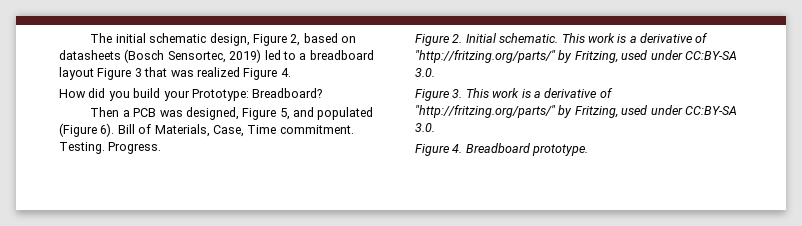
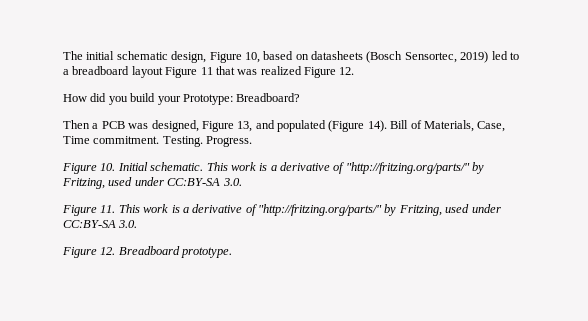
[290,34,301,46] 2, -> [244,52,260,63] 10,
[134,68,142,77] 3 -> [200,67,213,75] 11
[280,68,291,77] 4. -> [339,67,355,75] 12.
[279,108,290,120] 5, -> [237,121,253,132] 13,
[100,123,115,137] 6). -> [367,120,387,132] 14).
[452,34,463,43] 2. -> [100,163,116,171] 10.
[452,89,463,98] 3. -> [100,205,116,213] 11.
[452,144,463,153] 4. -> [100,247,116,255] 12.

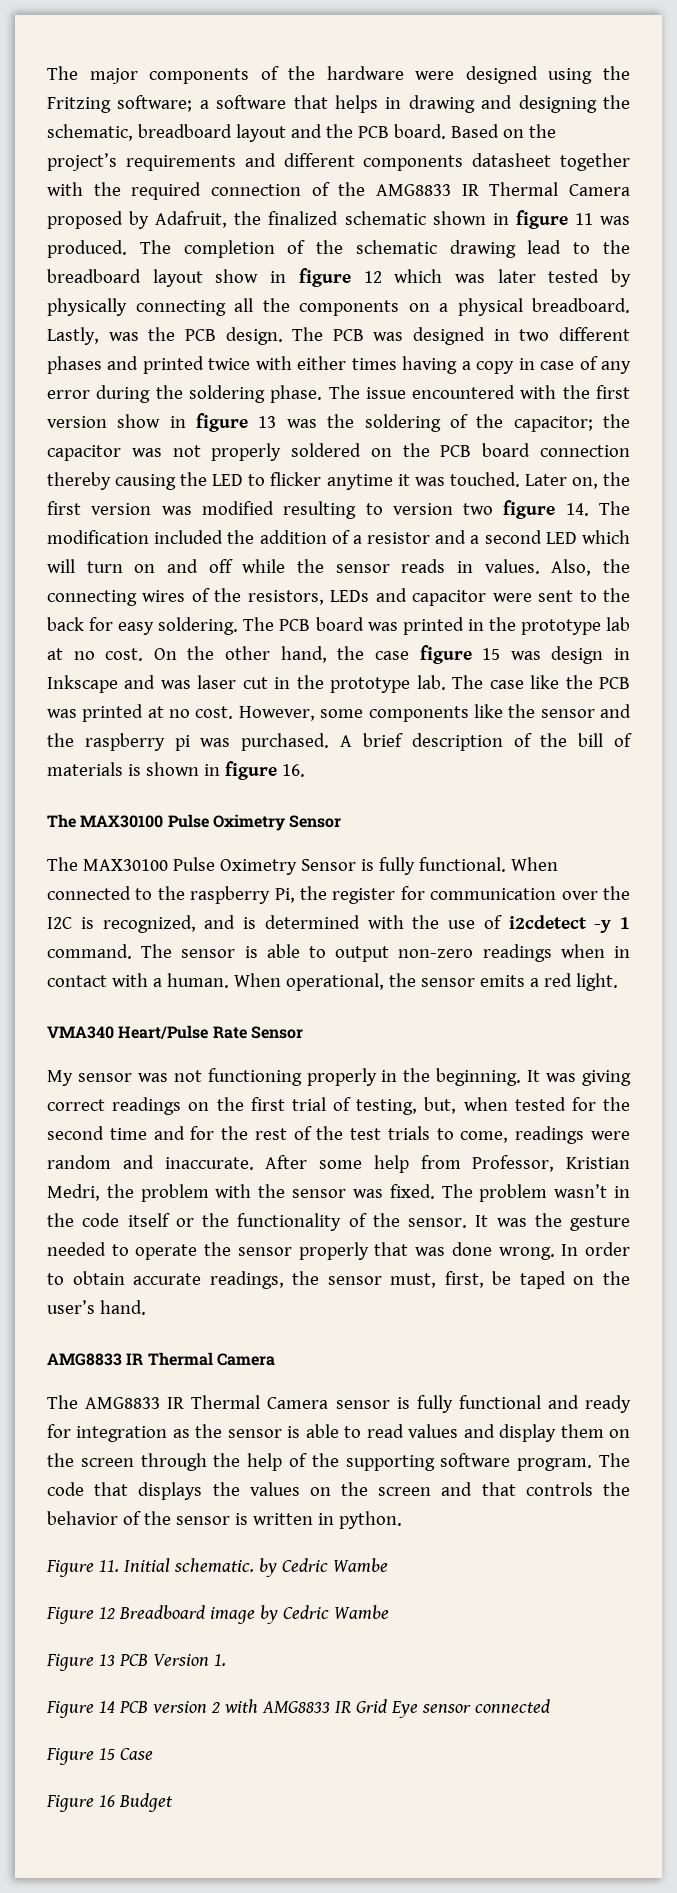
[63,51,519,63] [63,66,355,78] [63,93,301,105] [63,120,506,132] [63,136,253,147] [62,162,485,174] [62,177,242,189] [62,204,501,216] [63,220,138,228] [62,246,233,258] The initial schematic design, Figure 10, based on datasheets (Bosch Sensortec, 2019) led to a breadboard layout Figure 11 that was realized Figure 12. // How did you build your Prototype: Breadboard? // Then a PCB was designed, Figure 13, and populated (Figure 14). Bill of Materials, Case, Time commitment. Testing. Progress. // Figure 10. Initial schematic. This work is a derivative of "http://fritzing.org/parts/" by Fritzing, used under CC:BY-SA 3.0. // Figure 11. This work is a derivative of "http://fritzing.org/parts/" by Fritzing, used under CC:BY-SA 3.0. // Figure 12. Breadboard prototype. -> [47,66,630,84] [47,95,630,113] [47,124,556,142] [47,153,630,171] [47,182,630,200] [47,210,631,229] [47,240,630,258] [47,268,631,287] [47,298,630,316] [47,327,630,345] [47,356,631,374] [47,385,630,403] [47,413,631,432] [47,443,630,461] [47,472,630,490] [47,500,630,519] [47,530,630,544] [47,559,631,576] [47,588,630,606] [47,617,630,635] [47,645,631,664] [47,675,630,693] [47,704,631,722] [47,733,632,751] [47,761,305,780] [47,814,342,831] [47,857,558,875] [47,886,630,904] [47,915,630,933] [47,944,630,962] [47,973,618,991] [47,1025,303,1039] [47,1068,631,1086] [47,1097,630,1115] [47,1126,630,1144] [47,1155,630,1173] [47,1184,630,1202] [47,1213,630,1231] [47,1242,631,1260] [47,1271,630,1289] [47,1300,146,1315] [47,1352,275,1366] [47,1395,632,1413] [47,1424,630,1442] [47,1453,630,1471] [47,1482,630,1500] [47,1511,402,1529] [46,1558,388,1577] [46,1605,389,1624] [46,1654,226,1671] [46,1699,550,1718] [46,1748,153,1765] [46,1793,173,1812] The major components of the hardware were designed using the Fritzing software; a software that helps in drawing and designing the schematic, breadboard layout and the PCB board. Based on the project’s requirements and different components datasheet together with the required connection of the AMG8833 IR Thermal Camera proposed by Adafruit, the finalized schematic shown in figure 11 was produced. The completion of the schematic drawing lead to the breadboard layout show in figure 12 which was later tested by physically connecting all the components on a physical breadboard. Lastly, was the PCB design. The PCB was designed in two different phases and printed twice with either times having a copy in case of any error during the soldering phase. The issue encountered with the first version show in figure 13 was the soldering of the capacitor; the capacitor was not properly soldered on the PCB board connection thereby causing the LED to flicker anytime it was touched. Later on, the first version was modified resulting to version two figure 14. The modification included the addition of a resistor and a second LED which will turn on and off while the sensor reads in values. Also, the connecting wires of the resistors, LEDs and capacitor were sent to the back for easy soldering. The PCB board was printed in the prototype lab at no cost. On the other hand, the case figure 15 was design in Inkscape and was laser cut in the prototype lab. The case like the PCB was printed at no cost. However, some components like the sensor and the raspberry pi was purchased. A brief description of the bill of materials is shown in figure 16. // The MAX30100 Pulse Oximetry Sensor // The MAX30100 Pulse Oximetry Sensor is fully functional. When connected to the raspberry Pi, the register for communication over the I2C is recognized, and is determined with the use of i2cdetect -y 1 command. The sensor is able to output non-zero readings when in contact with a human. When operational, the sensor emits a red light. // VMA340 Heart/Pulse Rate Sensor // My sensor was not functioning properly in the beginning. It was giving correct readings on the first trial of testing, but, when tested for the second time and for the rest of the test trials to come, readings were random and inaccurate. After some help from Professor, Kristian Medri, the problem with the sensor was fixed. The problem wasn’t in the code itself or the functionality of the sensor. It was the gesture needed to operate the sensor properly that was done wrong. In order to obtain accurate readings, the sensor must, first, be taped on the user’s hand. // AMG8833 IR Thermal Camera // The AMG8833 IR Thermal Camera sensor is fully functional and ready for integration as the sensor is able to read values and display them on the screen through the help of the supporting software program. The code that displays the values on the screen and that controls the behavior of the sensor is written in python. // Figure 11. Initial schematic. by Cedric Wambe // Figure 12 Breadboard image by Cedric Wambe // Figure 13 PCB Version 1. // Figure 14 PCB version 2 with AMG8833 IR Grid Eye sensor connected // Figure 15 Case // Figure 16 Budget

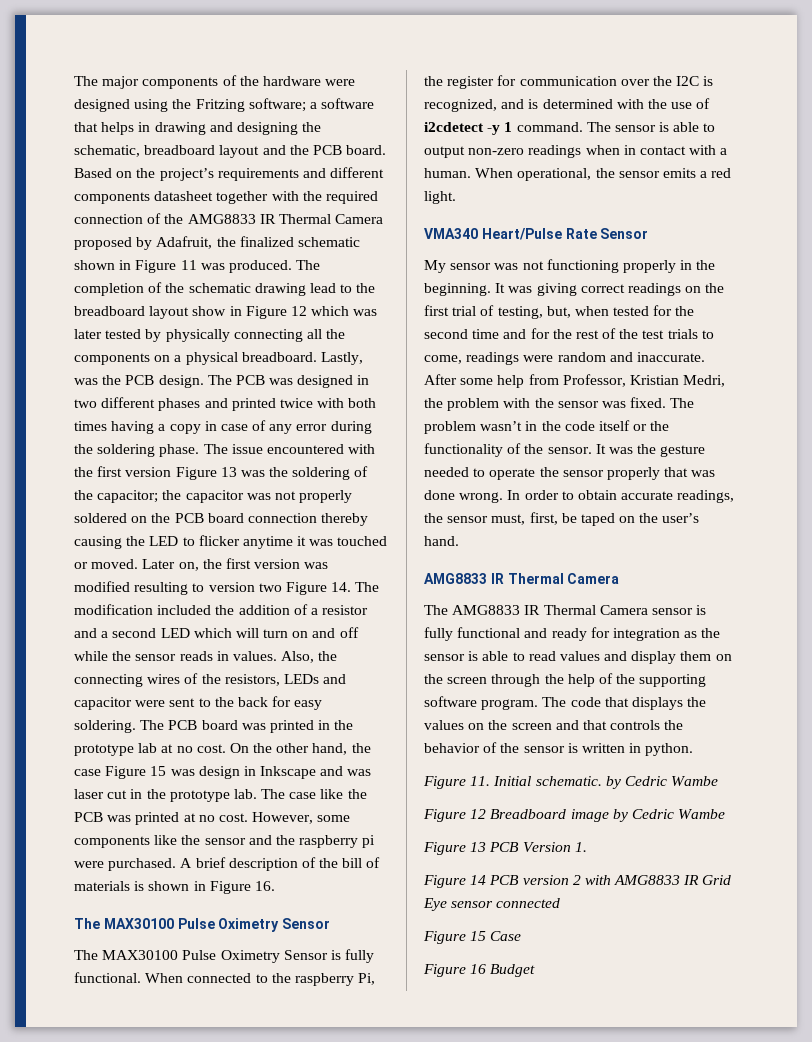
[515,210,568,229] figure -> [135,260,177,273] Figure
[298,268,351,287] figure -> [245,306,287,319] Figure
[297,356,347,370] either -> [348,398,377,408] both
[117,413,249,432] show in figure -> [175,467,217,480] Figure
[449,472,520,487] touched. -> [337,536,388,546] [74,559,139,569] touched or moved.
[503,500,556,519] figure -> [285,582,327,595] Figure
[419,645,472,664] figure -> [105,766,147,779] Figure
[200,738,231,747] was -> [74,861,104,868] were
[224,761,277,780] figure -> [209,881,251,894] Figure

